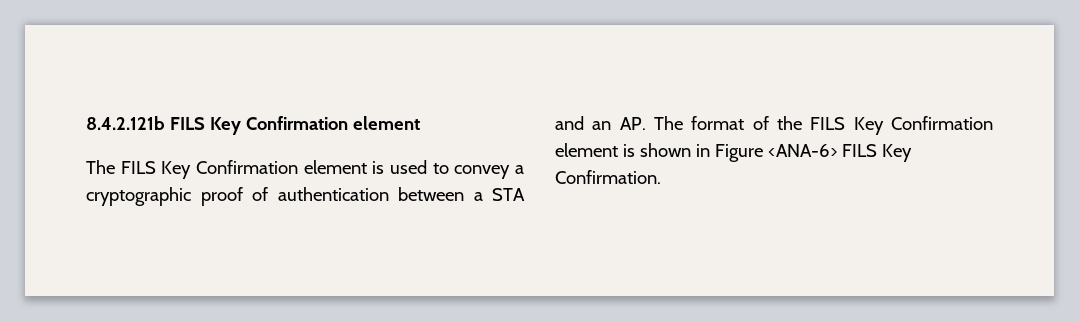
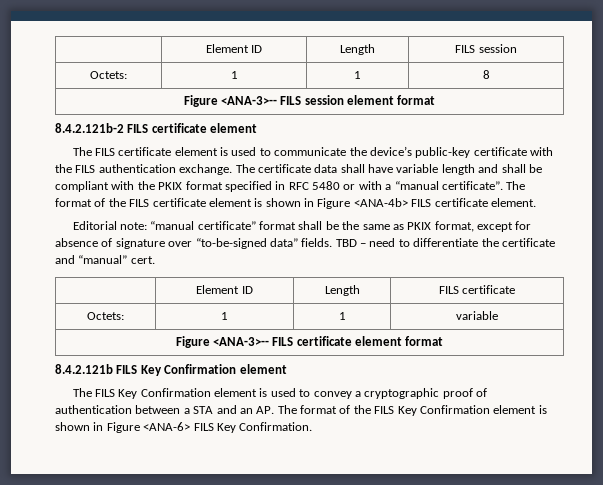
(86, 123) none -> [205,44,263,53] [340,44,375,55] [455,44,517,53] [90,71,127,79] [230,71,238,79] [354,71,361,79] [482,70,490,79] [183,95,436,107] [55,123,258,133] [72,146,554,158] [55,164,542,175] [55,181,526,192] [55,198,536,209] [72,221,532,232] [55,238,555,249] [55,255,155,264] [196,285,253,294] [324,285,360,296] [438,285,516,294] [87,312,124,320] [221,312,228,320] [338,312,346,320] [456,311,498,320] [175,336,444,348] | Element ID | Length | FILS session // Octets: | 1 | 1 | 8 // Figure <ANA-3>-- FILS session element format // 8.4.2.121b-2 FILS certificate element // The FILS certificate element is used to communicate the device’s public-key certificate with the FILS authentication exchange. The certificate data shall have variable length and shall be compliant with the PKIX format specified in RFC 5480 or with a “manual certificate”. The format of the FILS certificate element is shown in Figure <ANA-4b> FILS certificate element. // Editorial note: “manual certificate” format shall be the same as PKIX format, except for absence of signature over “to-be-signed data” fields. TBD – need to differentiate the certificate and “manual” cert. // | Element ID | Length | FILS certificate // Octets: | 1 | 1 | variable // Figure <ANA-3>-- FILS certificate element format //

